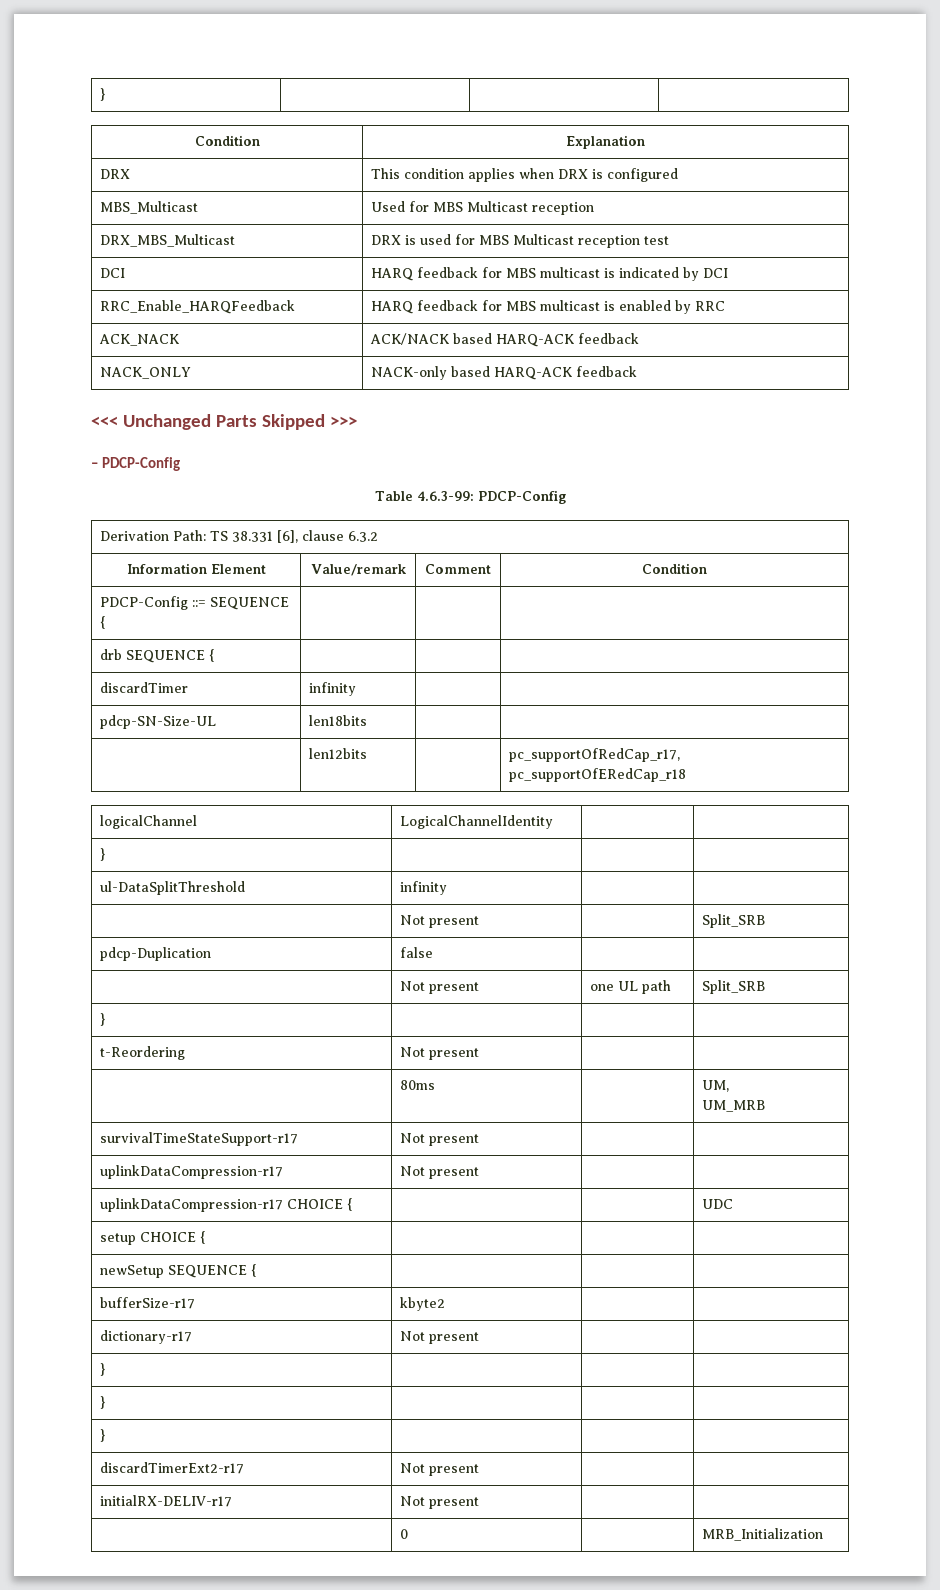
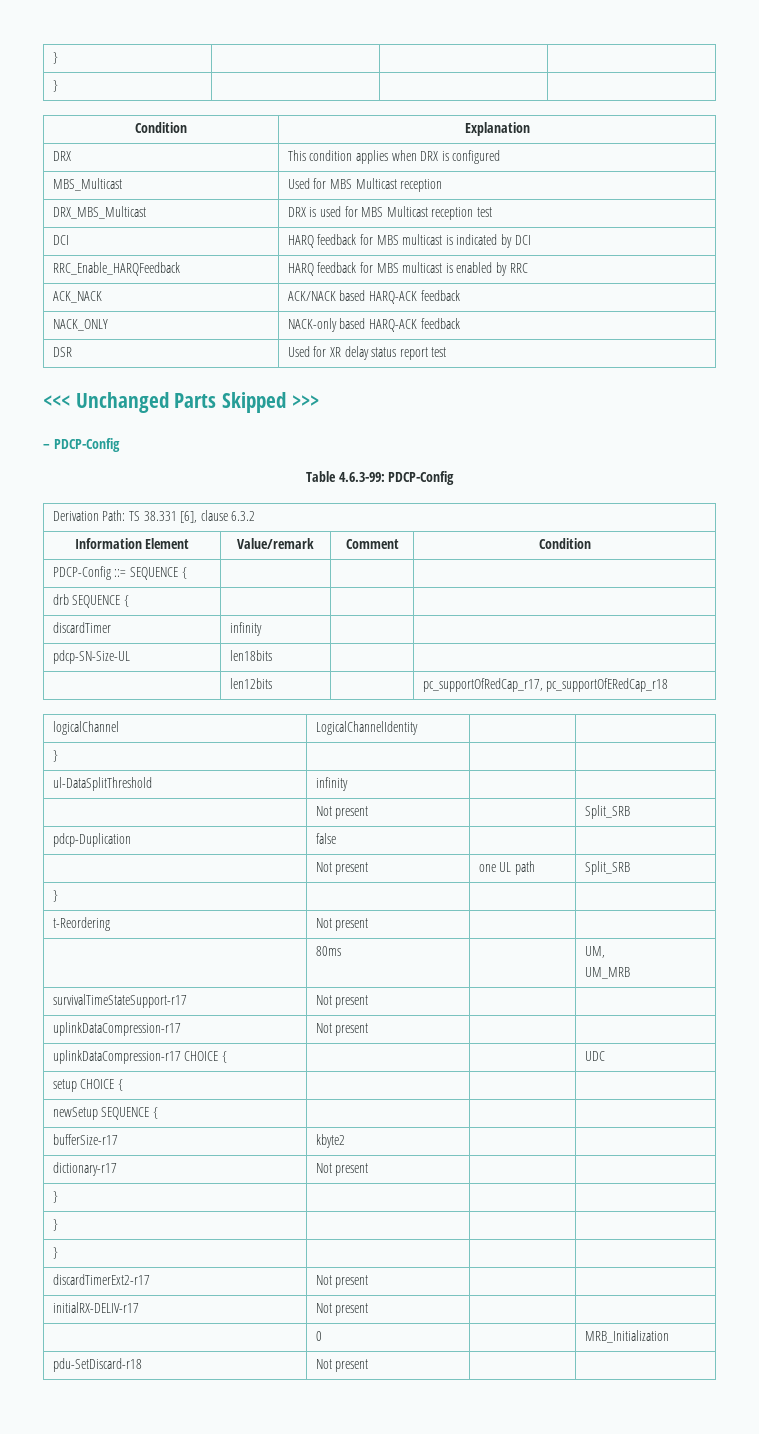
[100,88,106,101] } | | | -> [52,52,58,64] [52,80,58,92] } | | | // } | | |
(638, 371) none -> [52,347,72,357] [287,346,447,360] // DSR | Used for XR delay status report test
(824, 1534) none -> [52,1358,142,1372] [315,1359,369,1372] // pdu-SetDiscard-r18 | Not present | |

